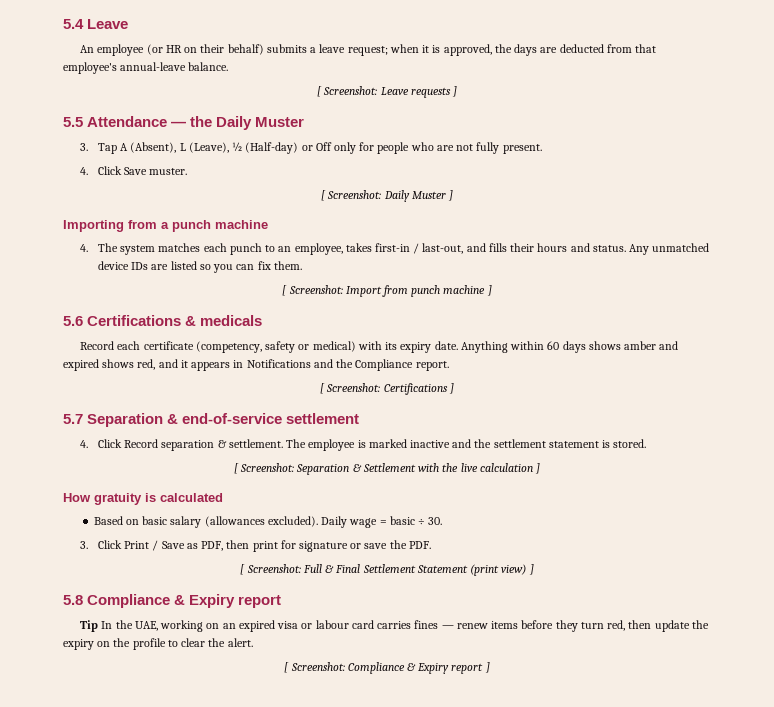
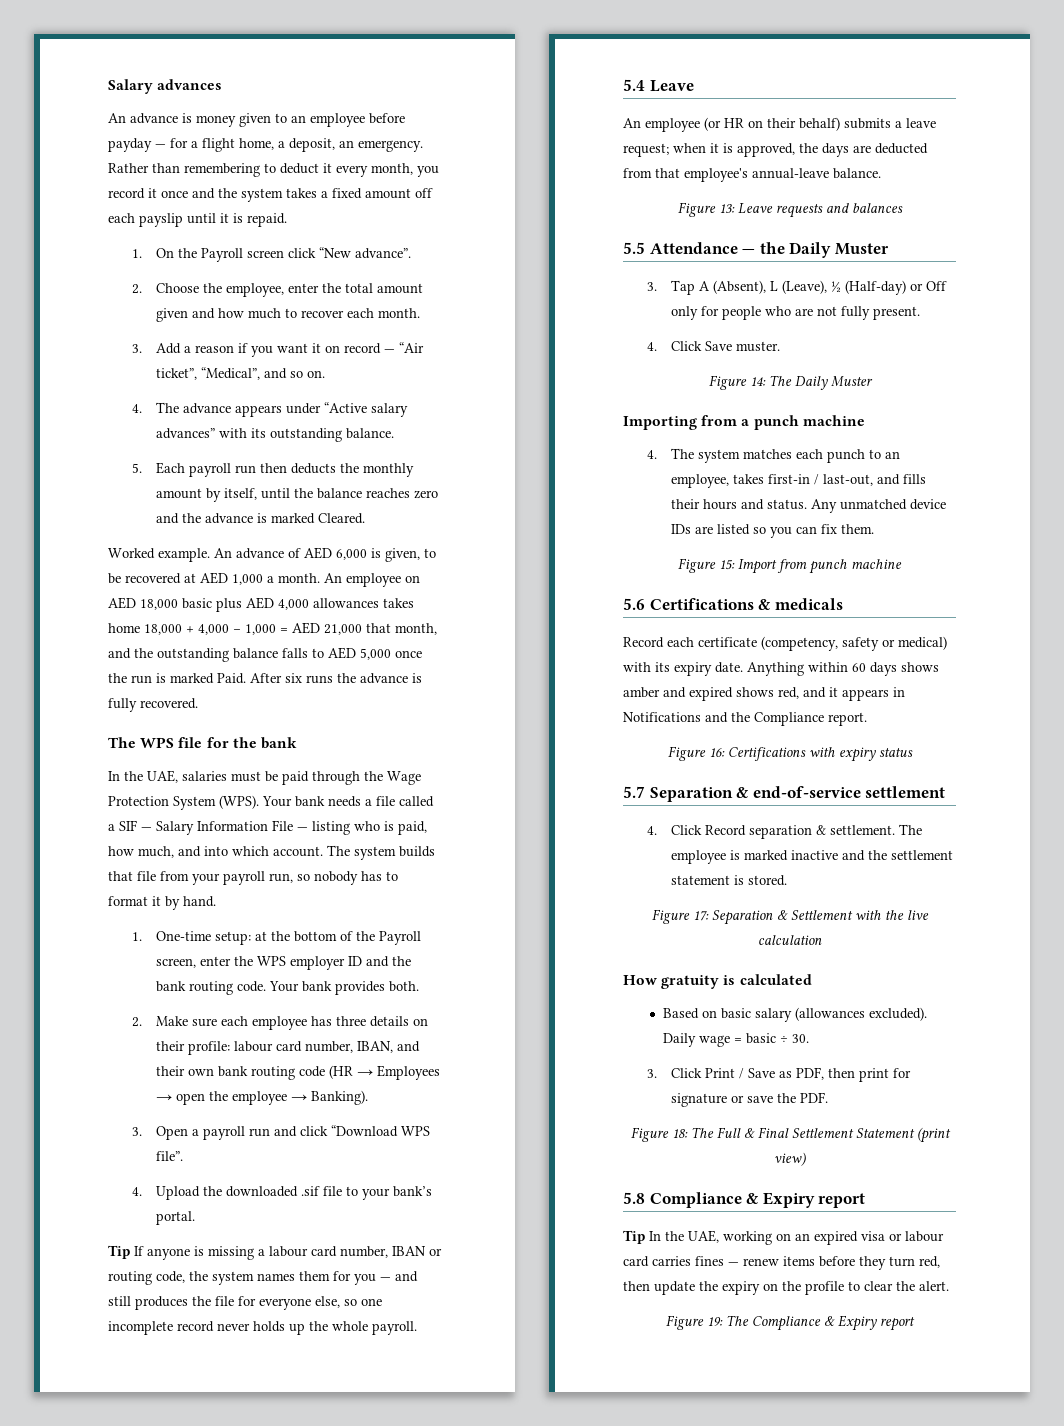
(63, 24) none -> [108,79,223,94] [108,113,405,127] [108,138,423,152] [108,163,439,177] [108,188,433,202] [108,213,287,227] [132,247,412,262] [132,283,424,297] [156,308,421,322] [132,342,425,357] [156,367,326,380] [132,402,409,417] [156,428,395,442] [132,462,415,477] [156,488,439,502] [156,513,366,524] [108,547,436,562] [108,572,420,587] [108,597,414,612] [108,622,437,635] [108,647,422,662] [108,673,422,684] [108,698,198,712] [108,737,297,749] [108,770,421,785] [108,795,434,810] [108,820,427,835] [108,845,435,860] [108,871,398,885] [108,896,216,910] [132,931,422,945] [156,956,412,970] [156,981,420,995] [132,1016,429,1030] [156,1041,421,1055] [156,1065,441,1080] [156,1090,369,1105] [132,1125,431,1140] [156,1151,184,1161] [132,1186,433,1200] [156,1211,196,1225] [108,1245,442,1260] [108,1271,418,1285] [108,1296,382,1310] [108,1321,417,1335] Salary advances // An advance is money given to an employee before payday — for a flight home, a deposit, an emergency. Rather than remembering to deduct it every month, you record it once and the system takes a fixed amount off each payslip until it is repaid. // 1. On the Payroll screen click “New advance”. // 2. Choose the employee, enter the total amount given and how much to recover each month. // 3. Add a reason if you want it on record — “Air ticket”, “Medical”, and so on. // 4. The advance appears under “Active salary advances” with its outstanding balance. // 5. Each payroll run then deducts the monthly amount by itself, until the balance reaches zero and the advance is marked Cleared. // Worked example. An advance of AED 6,000 is given, to be recovered at AED 1,000 a month. An employee on AED 18,000 basic plus AED 4,000 allowances takes home 18,000 + 4,000 − 1,000 = AED 21,000 that month, and the outstanding balance falls to AED 5,000 once the run is marked Paid. After six runs the advance is fully recovered. // The WPS file for the bank // In the UAE, salaries must be paid through the Wage Protection System (WPS). Your bank needs a file called a SIF — Salary Information File — listing who is paid, how much, and into which account. The system builds that file from your payroll run, so nobody has to format it by hand. // 1. One-time setup: at the bottom of the Payroll screen, enter the WPS employer ID and the bank routing code. Your bank provides both. // 2. Make sure each employee has three details on their profile: labour card number, IBAN, and their own bank routing code (HR → Employees → open the employee → Banking). // 3. Open a payroll run and click “Download WPS file”. // 4. Upload the downloaded .sif file to your bank’s portal. // Tip If anyone is missing a labour card number, IBAN or routing code, the system names them for you — and still produces the file for everyone else, so one incomplete record never holds up the whole payroll. //
[317,86,457,98] [ Screenshot: Leave requests ] -> [677,202,903,218] Figure 13: Leave requests and balances
[321,190,453,202] [ Screenshot: Daily Muster ] -> [708,375,873,390] Figure 14: The Daily Muster
[282,285,343,296] [ Screenshot: -> [678,558,735,573] Figure 15:
[486,285,492,296] ] -> (902, 564) none
[320,383,454,395] [ Screenshot: Certifications ] -> [667,746,913,762] Figure 16: Certifications with expiry status
[233,463,295,474] [ Screenshot: -> [651,909,709,924] Figure 17:
[535,463,541,474] ] -> (822, 940) none
[240,564,301,575] [ Screenshot: -> [630,1127,714,1142] Figure 18: The
[528,564,534,575] ] -> (806, 1159) none
[284,662,490,674] [ Screenshot: Compliance & Expiry report ] -> [666,1315,915,1331] Figure 19: The Compliance & Expiry report

